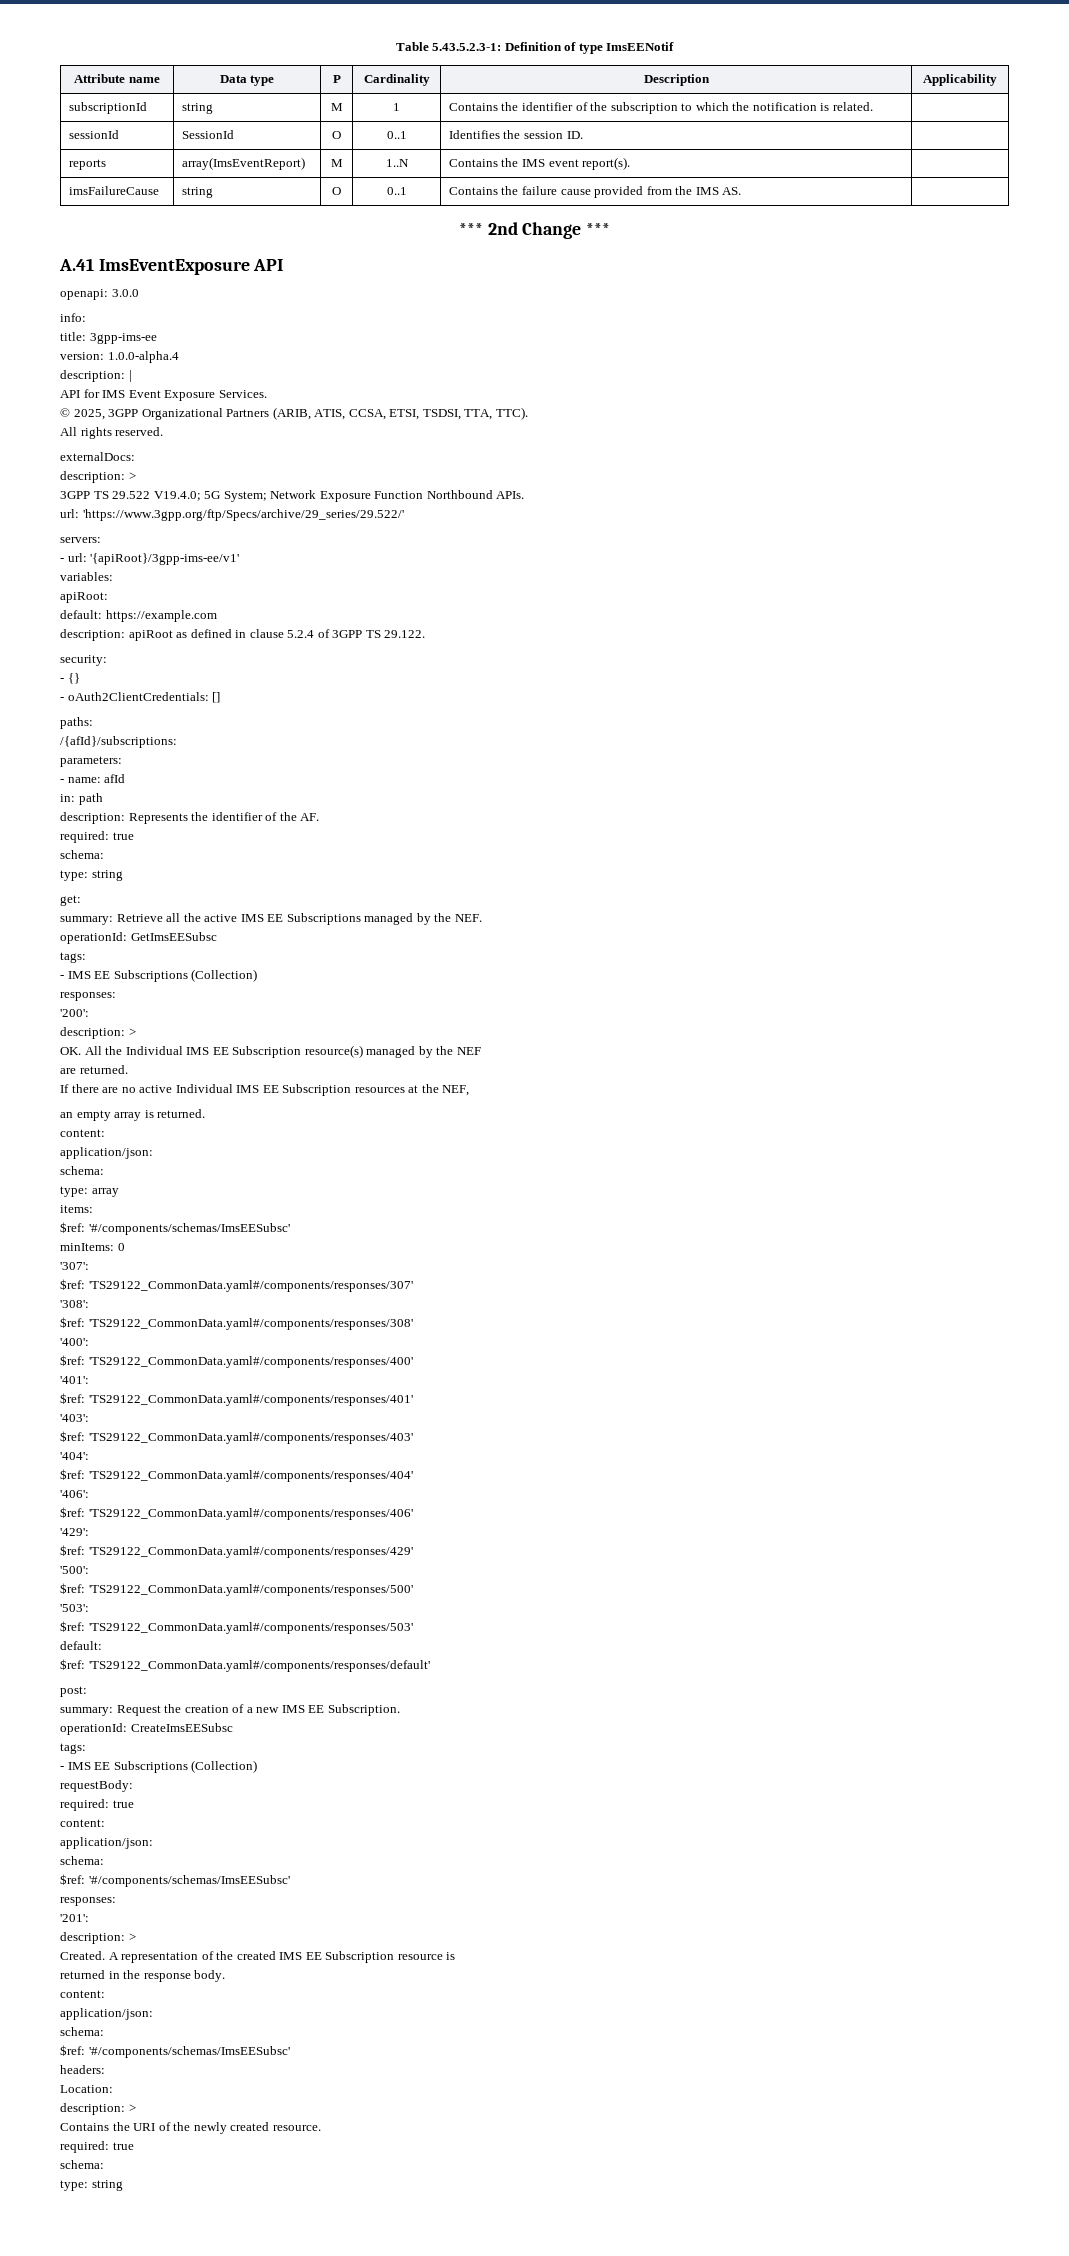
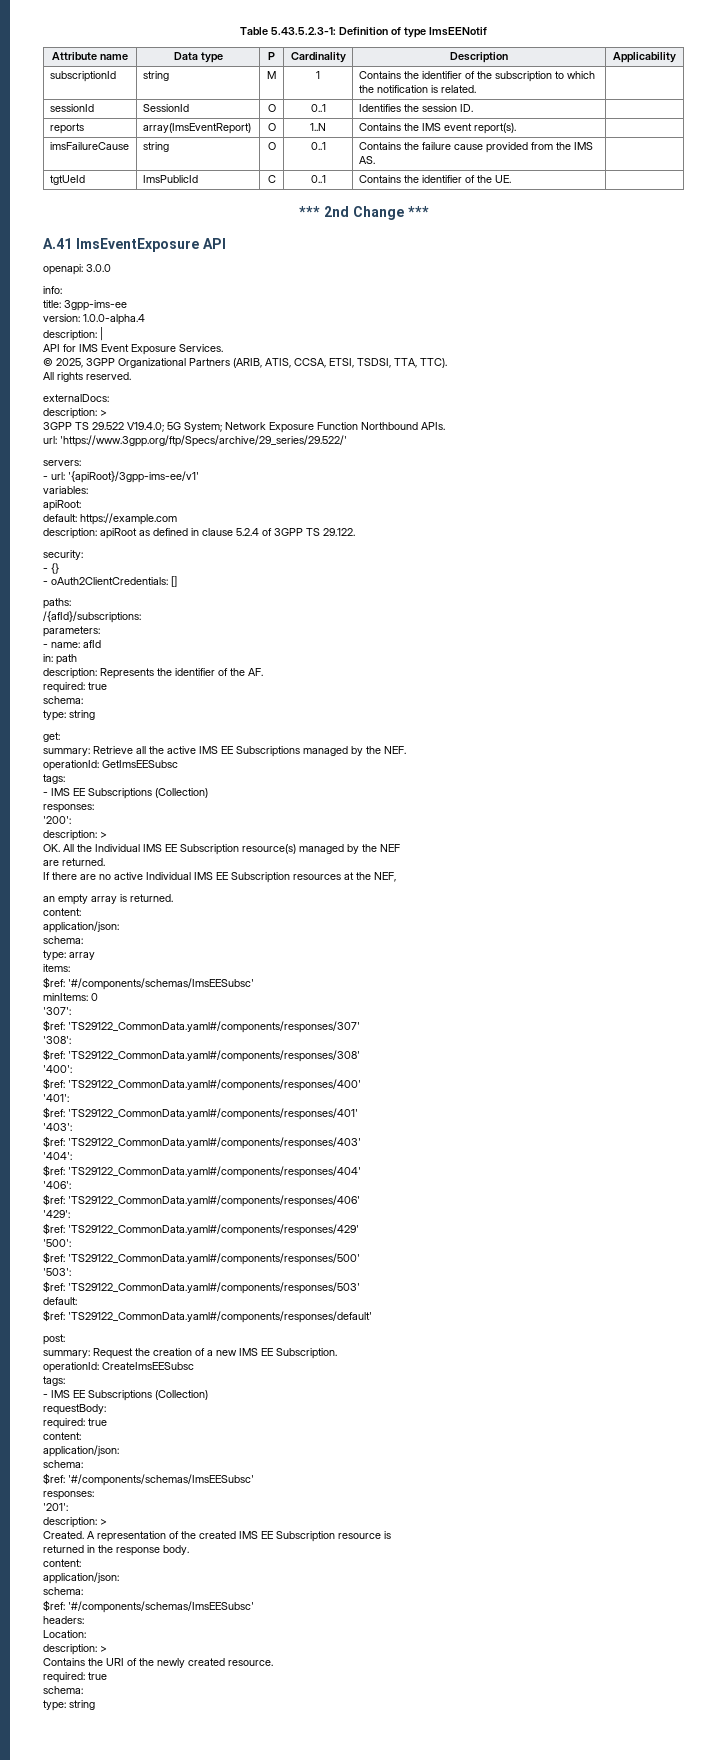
[330,159,343,167] M -> [267,123,276,131] O
(742, 191) none -> [49,175,85,185] [142,175,198,183] [267,175,276,183] [310,175,326,183] [358,175,511,183] // tgtUeId | ImsPublicId | C | 0..1 | Contains the identifier of the UE. |

